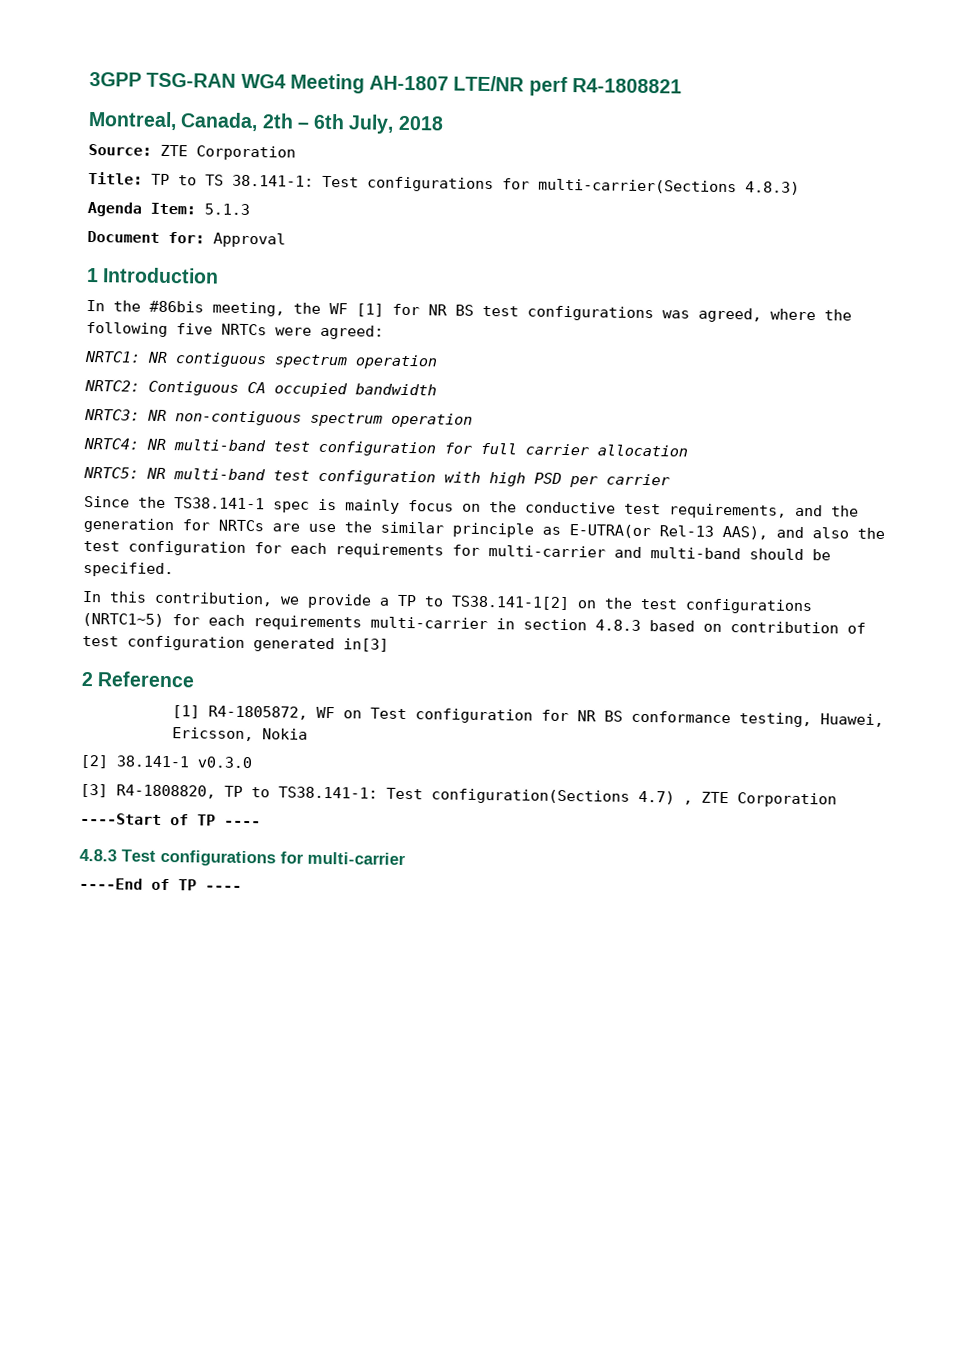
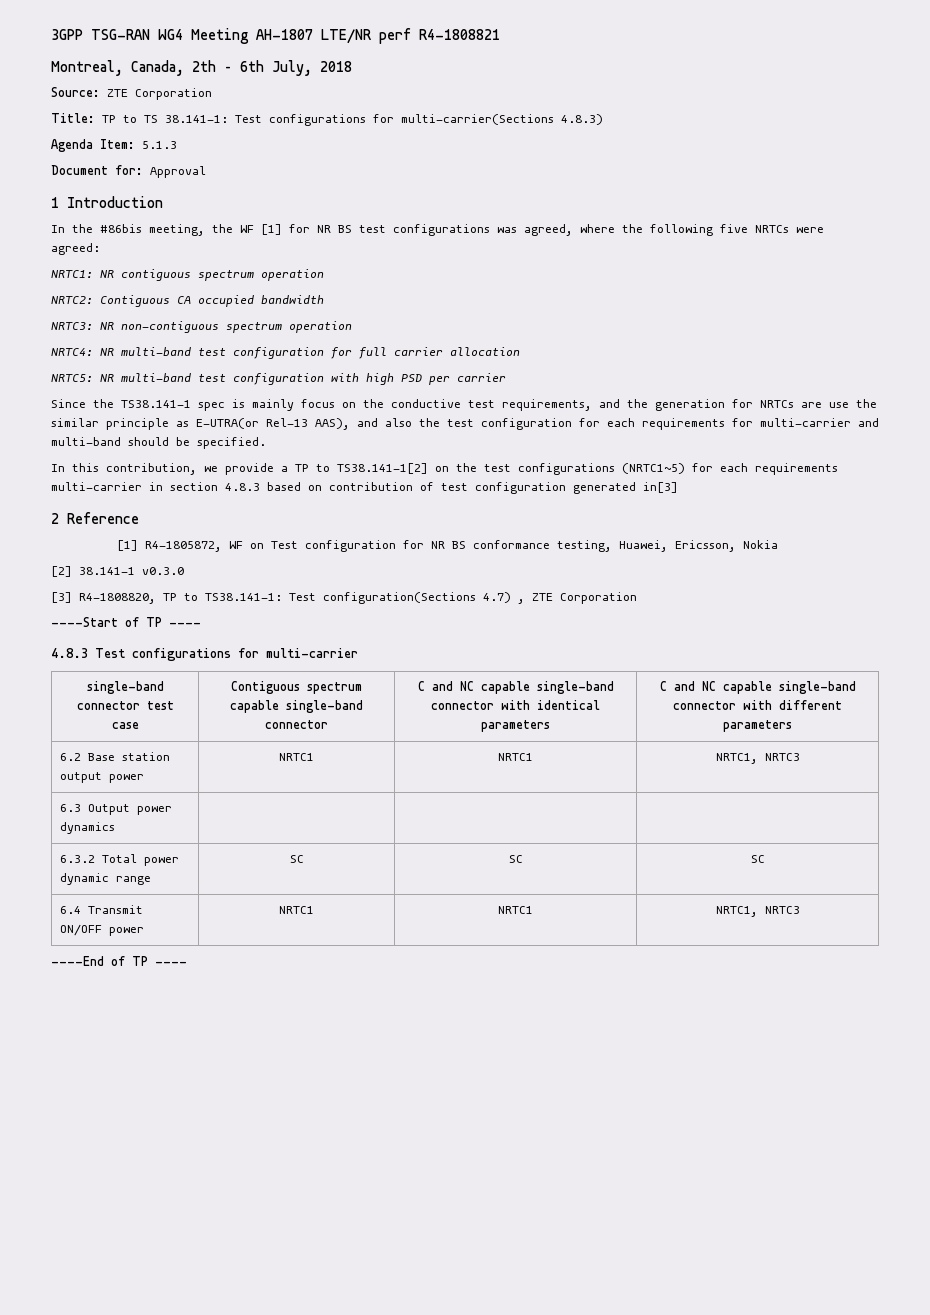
(406, 858) none -> [86,681,164,694] [76,701,174,710] [111,722,139,729] [231,681,362,694] [230,700,363,713] [265,720,328,729] [417,681,614,694] [431,700,600,710] [481,720,550,732] [659,681,856,694] [673,700,842,710] [723,720,792,732] [59,752,170,761] [59,772,144,783] [279,753,314,761] [498,753,533,761] [715,753,800,764] [59,804,172,815] [59,822,115,834] [59,854,179,866] [59,873,151,885] [289,855,304,863] [508,855,523,863] [750,855,765,863] [59,905,143,914] [59,924,144,936] [279,906,314,914] [498,906,533,914] [715,906,800,917] // single-band connector test case | Contiguous spectrum capable single-band connector | C and NC capable single-band connector with identical parameters | C and NC capable single-band connector with different parameters // 6.2 Base station output power | NRTC1 | NRTC1 | NRTC1, NRTC3 // 6.3 Output power dynamics | | | // 6.3.2 Total power dynamic range | SC | SC | SC // 6.4 Transmit ON/OFF power | NRTC1 | NRTC1 | NRTC1, NRTC3

